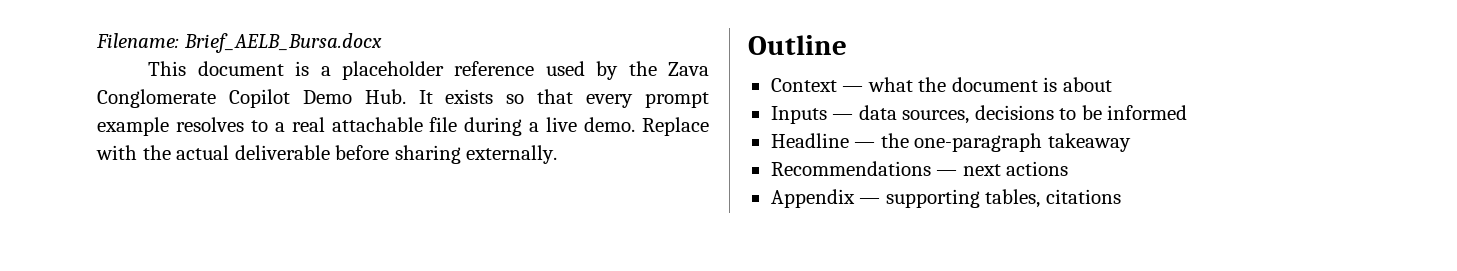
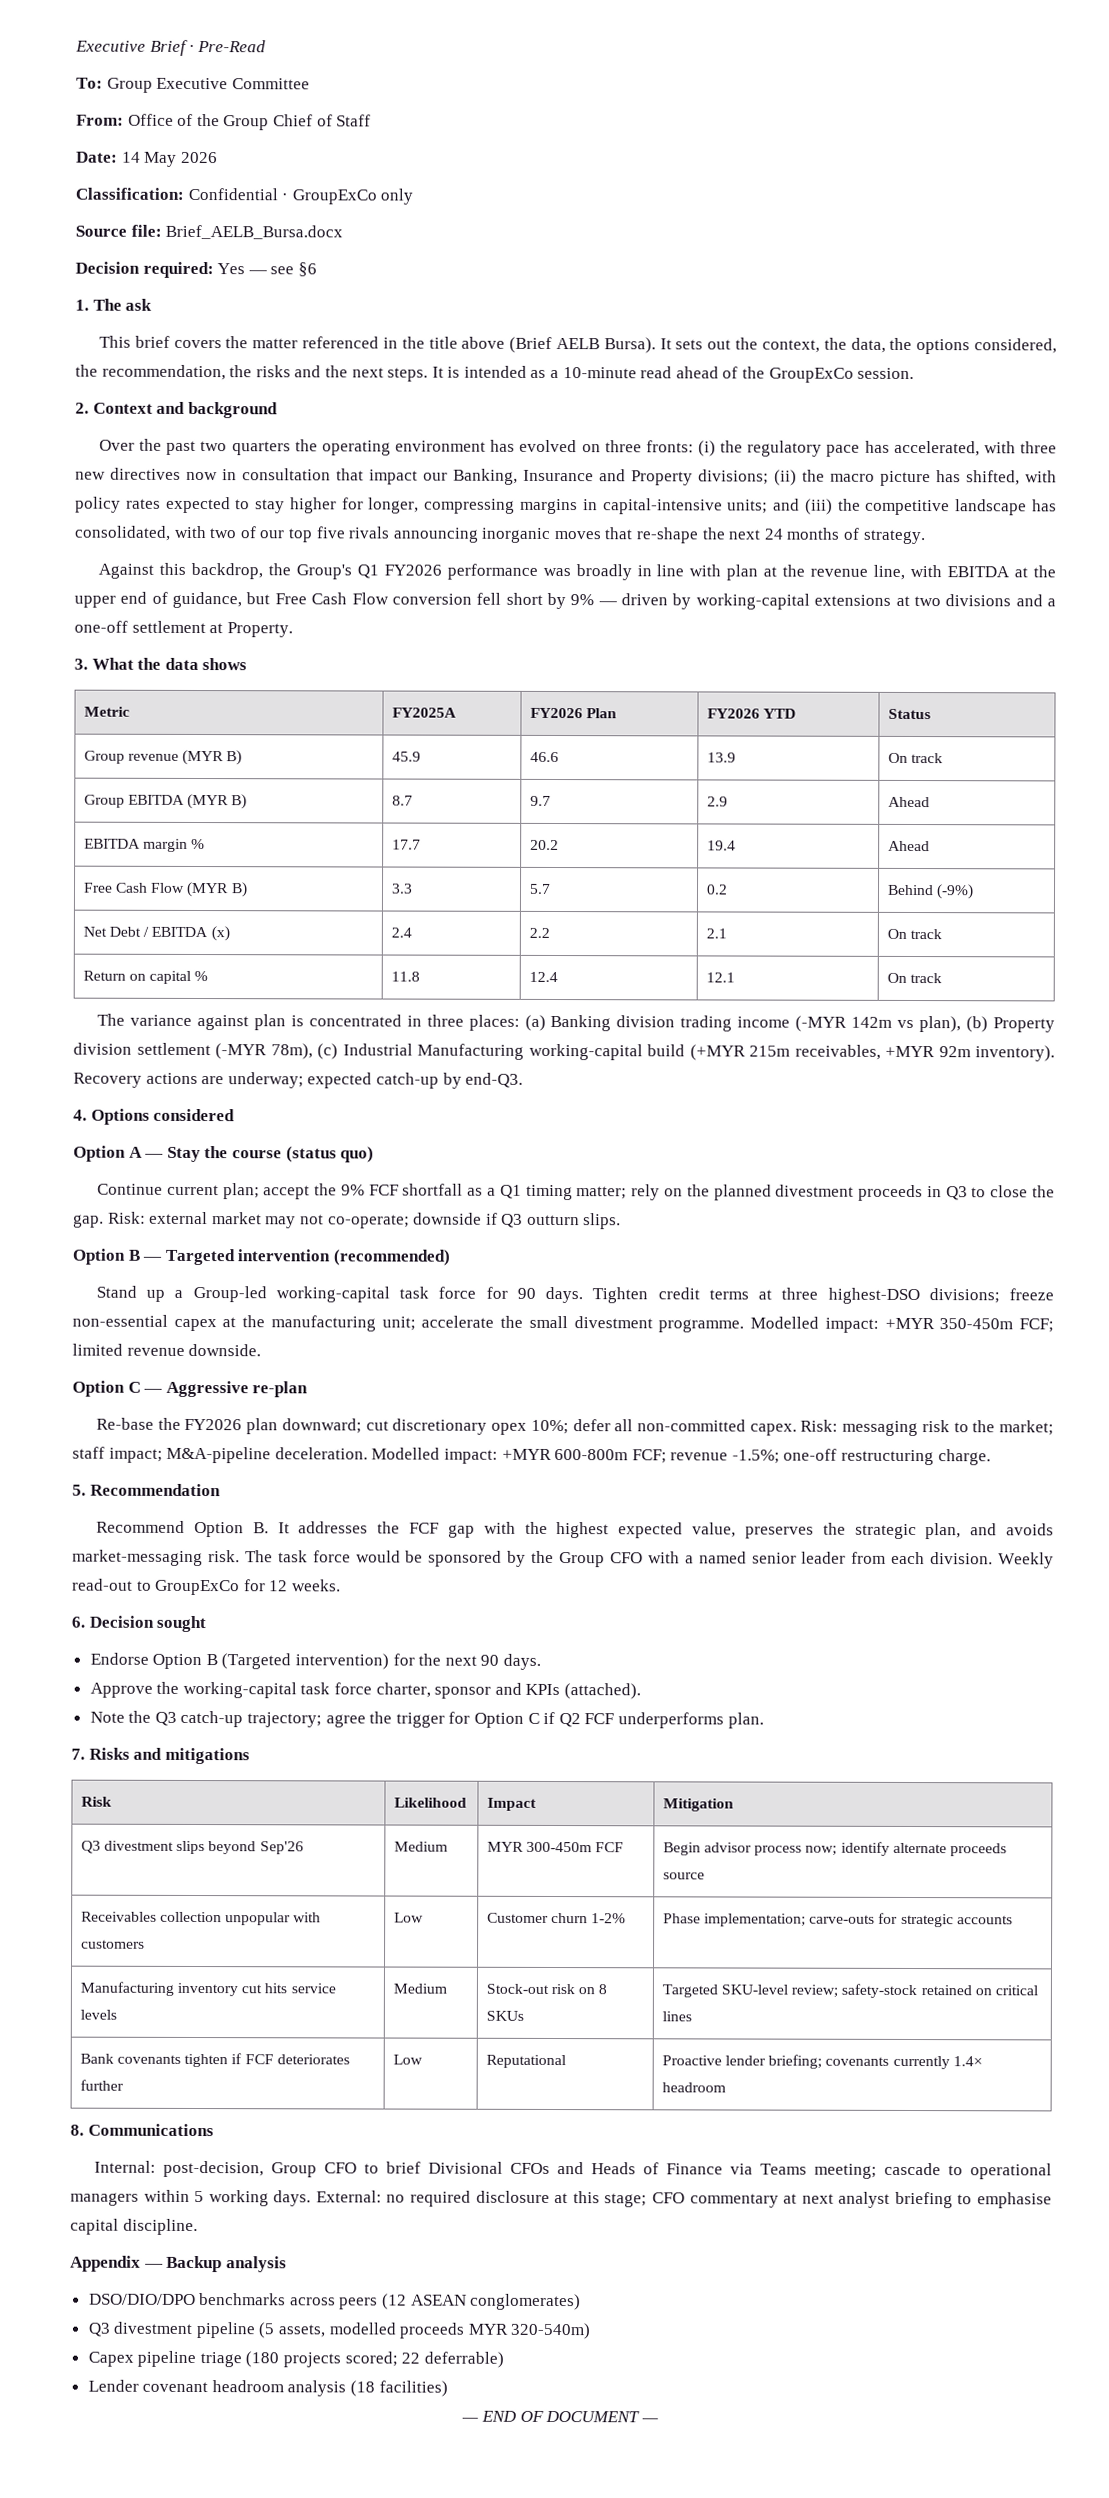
[96,33,382,53] [148,61,709,80] [97,89,710,108] [97,117,710,136] [96,145,558,164] [748,35,847,55] [770,77,1112,92] [770,105,1188,124] [770,133,1131,152] [770,161,1069,176] [770,189,1121,208] Filename: Brief_AELB_Bursa.docx // This document is a placeholder reference used by the Zava Conglomerate Copilot Demo Hub. It exists so that every prompt example resolves to a real attachable file during a live demo. Replace with the actual deliverable before sharing externally. // Outline // Context — what the document is about // Inputs — data sources, decisions to be informed // Headline — the one-paragraph takeaway // Recommendations — next actions // Appendix — supporting tables, citations -> [75,39,266,56] [76,77,310,93] [76,113,372,131] [76,151,218,167] [75,187,414,205] [75,224,344,240] [75,261,317,279] [75,298,153,311] [99,335,1057,355] [75,364,915,383] [75,401,278,419] [99,438,1058,457] [75,467,1057,487] [75,496,1058,516] [74,525,926,545] [98,562,1057,581] [74,591,1057,610] [74,620,293,638] [74,657,248,671] [83,706,130,717] [391,707,457,718] [529,707,618,719] [706,708,797,719] [887,708,931,720] [83,749,243,766] [391,751,421,762] [529,751,559,763] [706,752,736,763] [887,752,944,764] [83,793,248,810] [391,795,413,806] [529,795,551,806] [706,796,728,807] [887,796,930,808] [83,838,206,852] [391,839,421,850] [529,839,559,851] [706,840,736,851] [887,840,930,852] [82,881,248,898] [390,883,413,894] [528,883,551,894] [705,884,728,895] [886,884,975,900] [82,926,230,942] [390,927,412,938] [528,927,550,938] [705,928,727,939] [886,928,943,940] [82,970,209,984] [390,971,420,982] [528,971,558,983] [705,972,735,983] [886,972,943,984] [97,1013,1055,1033] [73,1042,1055,1062] [73,1072,524,1089] [73,1108,236,1125] [73,1145,375,1163] [97,1183,1055,1202] [73,1211,622,1230] [72,1248,450,1266] [96,1285,1054,1305] [72,1314,1054,1333] [72,1343,262,1357] [72,1380,309,1398] [96,1417,1055,1437] [72,1446,991,1466] [72,1483,221,1497] [96,1520,1055,1540] [72,1549,1054,1569] [72,1578,341,1596] [71,1615,207,1633] [89,1652,542,1670] [89,1681,642,1700] [89,1710,764,1729] [71,1747,250,1765] [80,1796,112,1807] [393,1797,467,1808] [486,1797,537,1811] [662,1798,734,1812] [80,1840,304,1855] [393,1841,448,1852] [486,1841,625,1853] [662,1841,1008,1857] [662,1872,705,1880] [80,1911,322,1926] [80,1939,145,1949] [393,1912,424,1923] [486,1912,627,1924] [662,1912,1013,1928] [79,1981,336,1997] [79,2009,117,2020] [392,1983,447,1994] [485,1983,608,1995] [485,2010,524,2021] [661,1983,1039,1999] [661,2011,692,2022] [79,2053,350,2068] [79,2079,124,2091] [392,2054,423,2065] [485,2054,566,2069] [661,2054,983,2070] [661,2082,726,2093] [70,2123,214,2137] [94,2160,1053,2180] [70,2189,1052,2209] [70,2218,198,2236] [70,2255,287,2273] [88,2293,582,2311] [87,2321,592,2340] [87,2350,504,2368] [87,2379,448,2397] [461,2410,659,2423] Executive Brief · Pre-Read // To: Group Executive Committee // From: Office of the Group Chief of Staff // Date: 14 May 2026 // Classification: Confidential · GroupExCo only // Source file: Brief_AELB_Bursa.docx // Decision required: Yes — see §6 // 1. The ask // This brief covers the matter referenced in the title above (Brief AELB Bursa). It sets out the context, the data, the options considered, the recommendation, the risks and the next steps. It is intended as a 10-minute read ahead of the GroupExCo session. // 2. Context and background // Over the past two quarters the operating environment has evolved on three fronts: (i) the regulatory pace has accelerated, with three new directives now in consultation that impact our Banking, Insurance and Property divisions; (ii) the macro picture has shifted, with policy rates expected to stay higher for longer, compressing margins in capital-intensive units; and (iii) the competitive landscape has consolidated, with two of our top five rivals announcing inorganic moves that re-shape the next 24 months of strategy. // Against this backdrop, the Group's Q1 FY2026 performance was broadly in line with plan at the revenue line, with EBITDA at the upper end of guidance, but Free Cash Flow conversion fell short by 9% — driven by working-capital extensions at two divisions and a one-off settlement at Property. // 3. What the data shows // Metric | FY2025A | FY2026 Plan | FY2026 YTD | Status // Group revenue (MYR B) | 45.9 | 46.6 | 13.9 | On track // Group EBITDA (MYR B) | 8.7 | 9.7 | 2.9 | Ahead // EBITDA margin % | 17.7 | 20.2 | 19.4 | Ahead // Free Cash Flow (MYR B) | 3.3 | 5.7 | 0.2 | Behind (-9%) // Net Debt / EBITDA (x) | 2.4 | 2.2 | 2.1 | On track // Return on capital % | 11.8 | 12.4 | 12.1 | On track // The variance against plan is concentrated in three places: (a) Banking division trading income (-MYR 142m vs plan), (b) Property division settlement (-MYR 78m), (c) Industrial Manufacturing working-capital build (+MYR 215m receivables, +MYR 92m inventory). Recovery actions are underway; expected catch-up by end-Q3. // 4. Options considered // Option A — Stay the course (status quo) // Continue current plan; accept the 9% FCF shortfall as a Q1 timing matter; rely on the planned divestment proceeds in Q3 to close the gap. Risk: external market may not co-operate; downside if Q3 outturn slips. // Option B — Targeted intervention (recommended) // Stand up a Group-led working-capital task force for 90 days. Tighten credit terms at three highest-DSO divisions; freeze non-essential capex at the manufacturing unit; accelerate the small divestment programme. Modelled impact: +MYR 350-450m FCF; limited revenue downside. // Option C — Aggressive re-plan // Re-base the FY2026 plan downward; cut discretionary opex 10%; defer all non-committed capex. Risk: messaging risk to the market; staff impact; M&A-pipeline deceleration. Modelled impact: +MYR 600-800m FCF; revenue -1.5%; one-off restructuring charge. // 5. Recommendation // Recommend Option B. It addresses the FCF gap with the highest expected value, preserves the strategic plan, and avoids market-messaging risk. The task force would be sponsored by the Group CFO with a named senior leader from each division. Weekly read-out to GroupExCo for 12 weeks. // 6. Decision sought // Endorse Option B (Targeted intervention) for the next 90 days. // Approve the working-capital task force charter, sponsor and KPIs (attached). // Note the Q3 catch-up trajectory; agree the trigger for Option C if Q2 FCF underperforms plan. // 7. Risks and mitigations // Risk | Likelihood | Impact | Mitigation // Q3 divestment slips beyond Sep'26 | Medium | MYR 300-450m FCF | Begin advisor process now; identify alternate proceeds source // Receivables collection unpopular with customers | Low | Customer churn 1-2% | Phase implementation; carve-outs for strategic accounts // Manufacturing inventory cut hits service levels | Medium | Stock-out risk on 8 SKUs | Targeted SKU-level review; safety-stock retained on critical lines // Bank covenants tighten if FCF deteriorates further | Low | Reputational | Proactive lender briefing; covenants currently 1.4× headroom // 8. Communications // Internal: post-decision, Group CFO to brief Divisional CFOs and Heads of Finance via Teams meeting; cascade to operational managers within 5 working days. External: no required disclosure at this stage; CFO commentary at next analyst briefing to emphasise capital discipline. // Appendix — Backup analysis // DSO/DIO/DPO benchmarks across peers (12 ASEAN conglomerates) // Q3 divestment pipeline (5 assets, modelled proceeds MYR 320-540m) // Capex pipeline triage (180 projects scored; 22 deferrable) // Lender covenant headroom analysis (18 facilities) // — END OF DOCUMENT —

